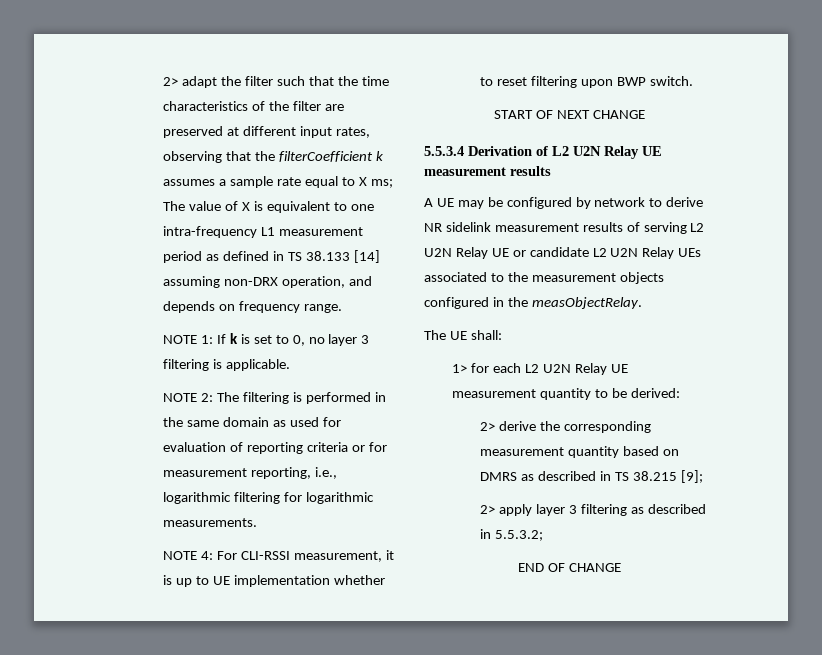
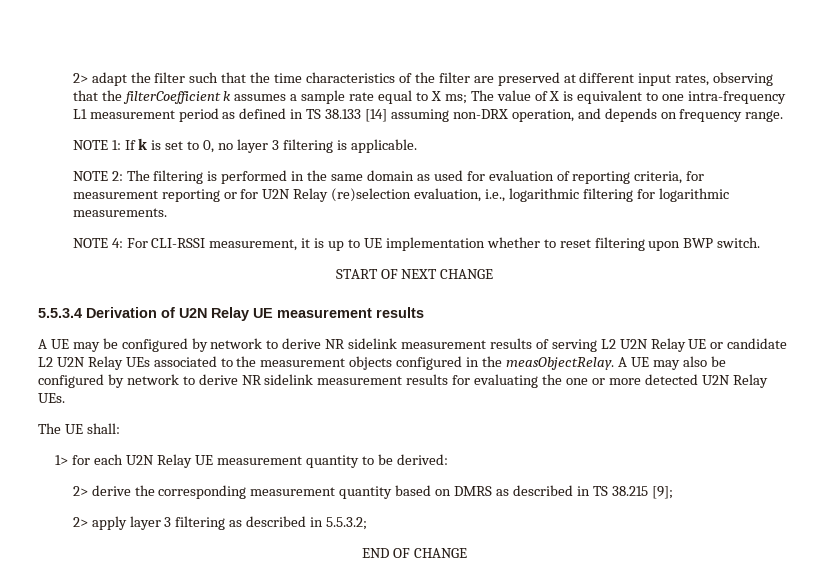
[306,442,387,452] [163,467,312,479] criteria or for measurement reporting, -> [634,171,705,184] [72,188,482,202] criteria, for measurement reporting or for U2N Relay (re)selection evaluation,
[552,146,569,156] L2 -> (175, 312) none
(642, 303) none -> [617,356,726,370] [38,374,768,388] [38,393,65,403] A UE may also be configured by network to derive NR sidelink measurement results for evaluating the one or more detected U2N Relay UEs.
[524,364,539,373] L2 -> (124, 459) none

